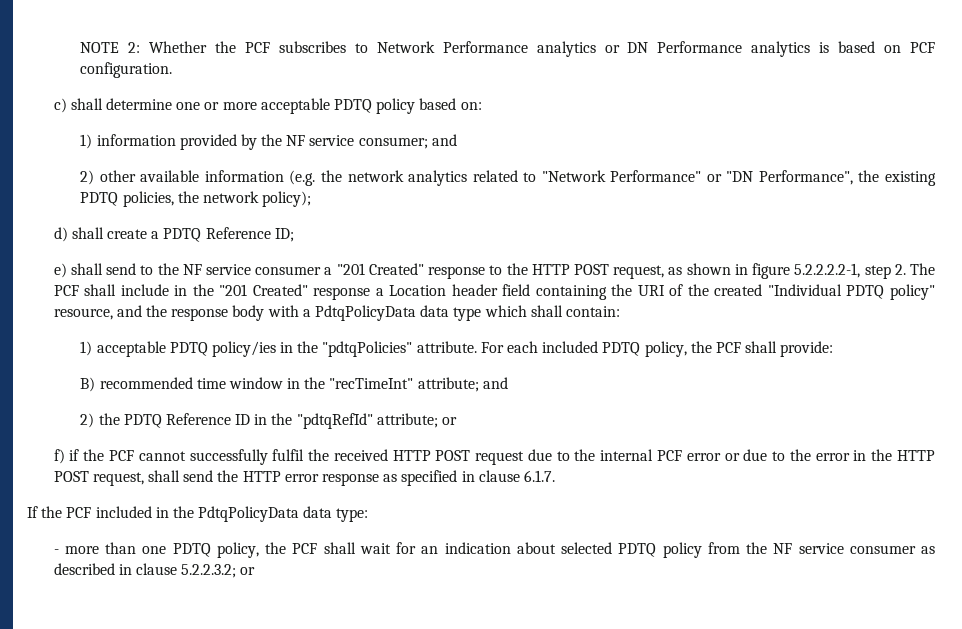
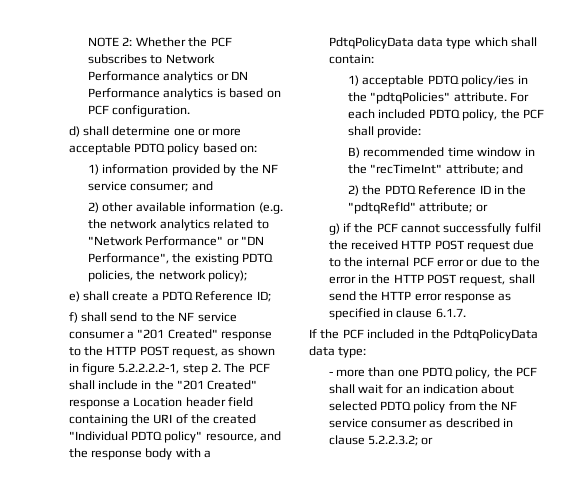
[53,98,67,113] c) -> [68,126,80,137] d)
[53,227,68,242] d) -> [68,291,80,302] e)
[53,263,67,278] e) -> [68,312,78,323] f)
[53,449,65,464] f) -> [328,223,340,235] g)

